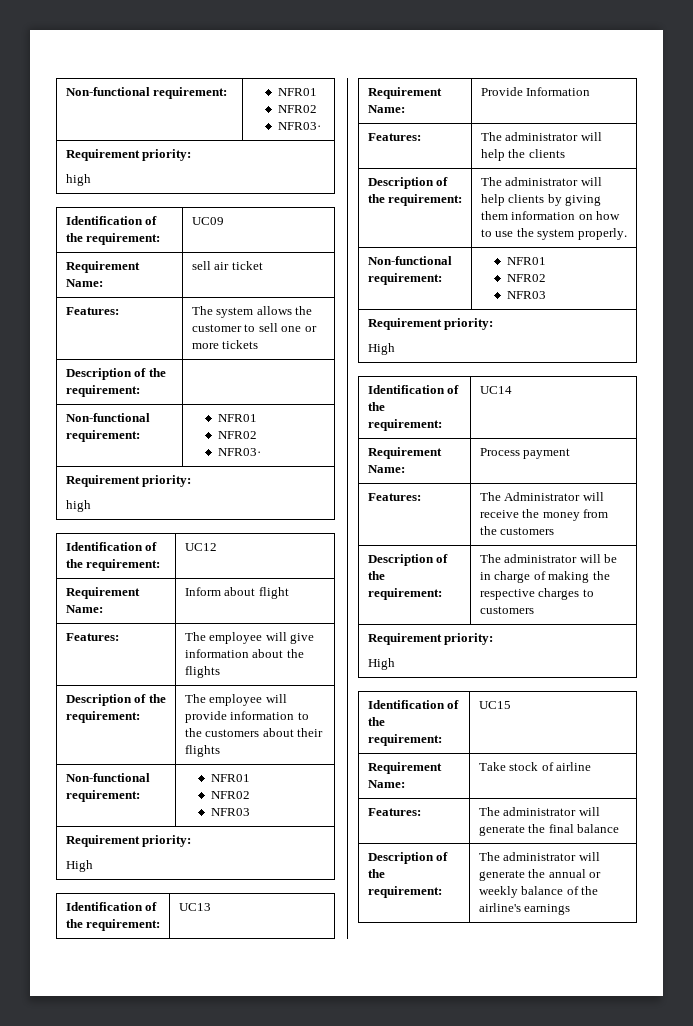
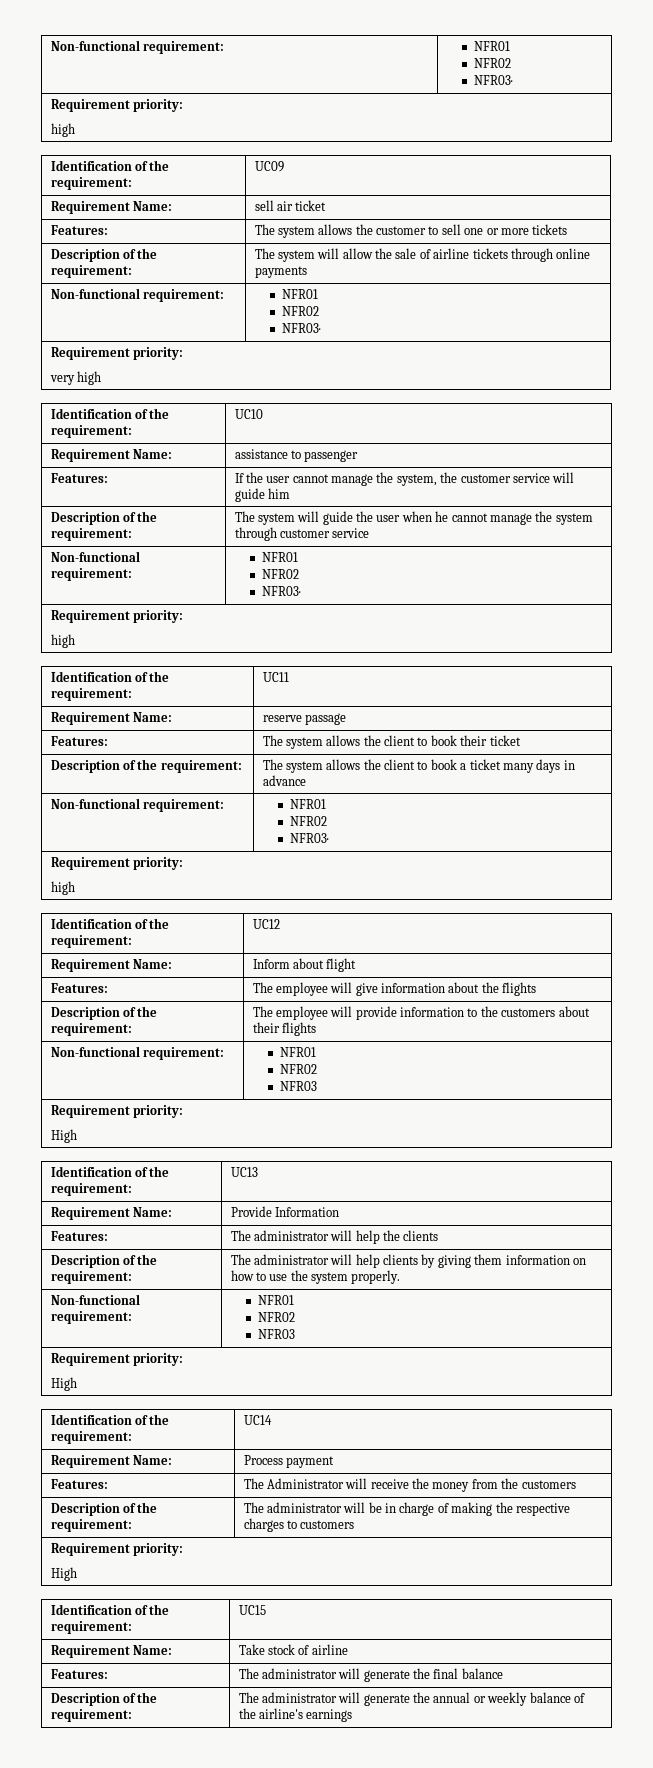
(140, 391) none -> [254,248,591,262] [254,266,307,278] [50,288,224,302] [281,289,318,299] [281,306,319,316] [281,323,321,333] [50,347,183,360] [49,371,101,385] [50,408,170,419] [50,425,132,438] [234,409,263,419] [50,449,172,462] [234,449,359,462] [50,473,108,483] [234,472,575,486] [234,488,290,502] [50,511,158,525] [50,528,132,541] [234,511,593,525] [234,527,370,541] [50,551,140,562] [50,568,132,581] [261,552,298,562] [261,569,299,579] [261,586,301,596] [50,610,183,623] [50,634,75,648] [50,671,170,682] [50,688,132,701] [262,672,289,682] [50,712,172,725] [262,713,346,725] [50,736,108,746] [262,735,521,749] [50,759,242,773] [262,759,575,773] [262,775,306,786] The system will allow the sale of airline tickets through online payments // Non-functional requirement: | NFR01 // NFR02 // NFR03· // Requirement priority: // very high // Identification of the requirement: | UC10 // Requirement Name: | assistance to passenger // Features: | If the user cannot manage the system, the customer service will guide him // Description of the requirement: | The system will guide the user when he cannot manage the system through customer service // Non-functional requirement: | NFR01 // NFR02 // NFR03· // Requirement priority: // high // Identification of the requirement: | UC11 // Requirement Name: | reserve passage // Features: | The system allows the client to book their ticket // Description of the requirement: | The system allows the client to book a ticket many days in advance

